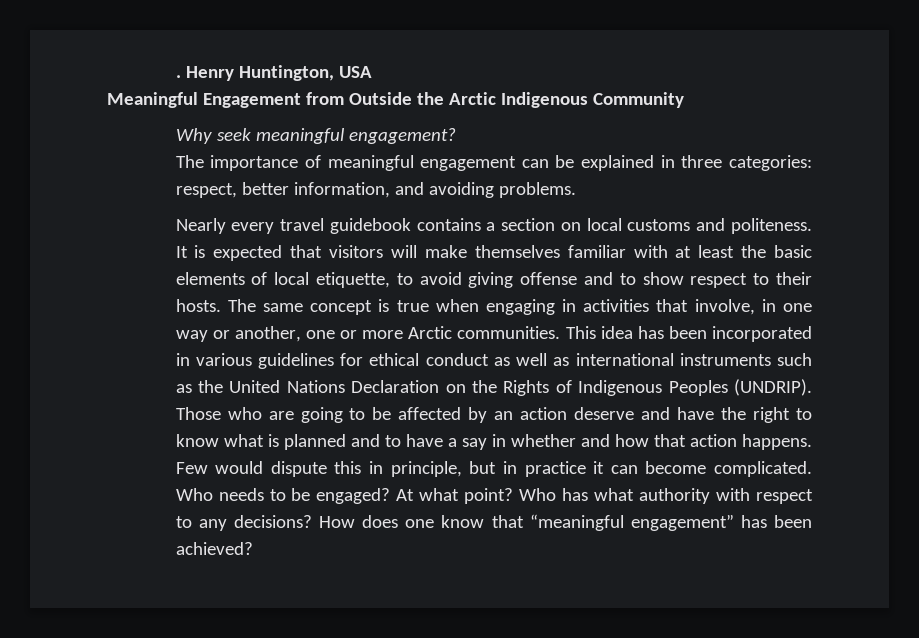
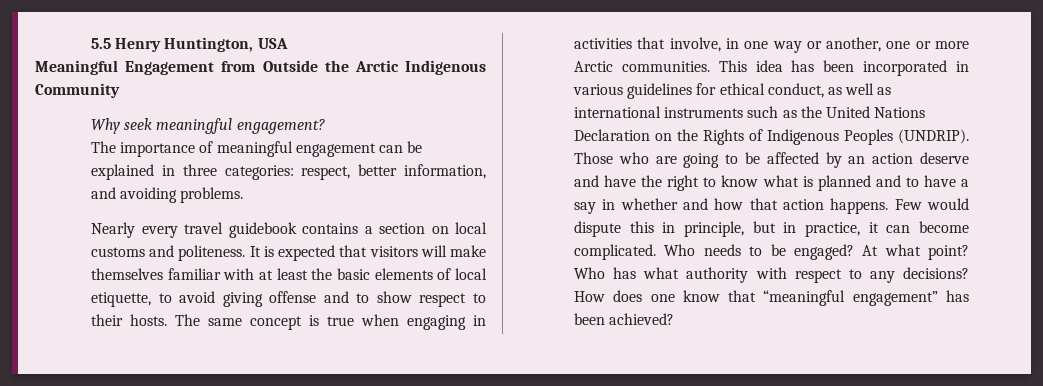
[175,75,181,78] . -> [91,38,112,49] 5.5
[425,353,489,366] conduct -> [767,83,824,98] conduct,
[524,461,586,477] practice -> [805,222,861,237] practice,

